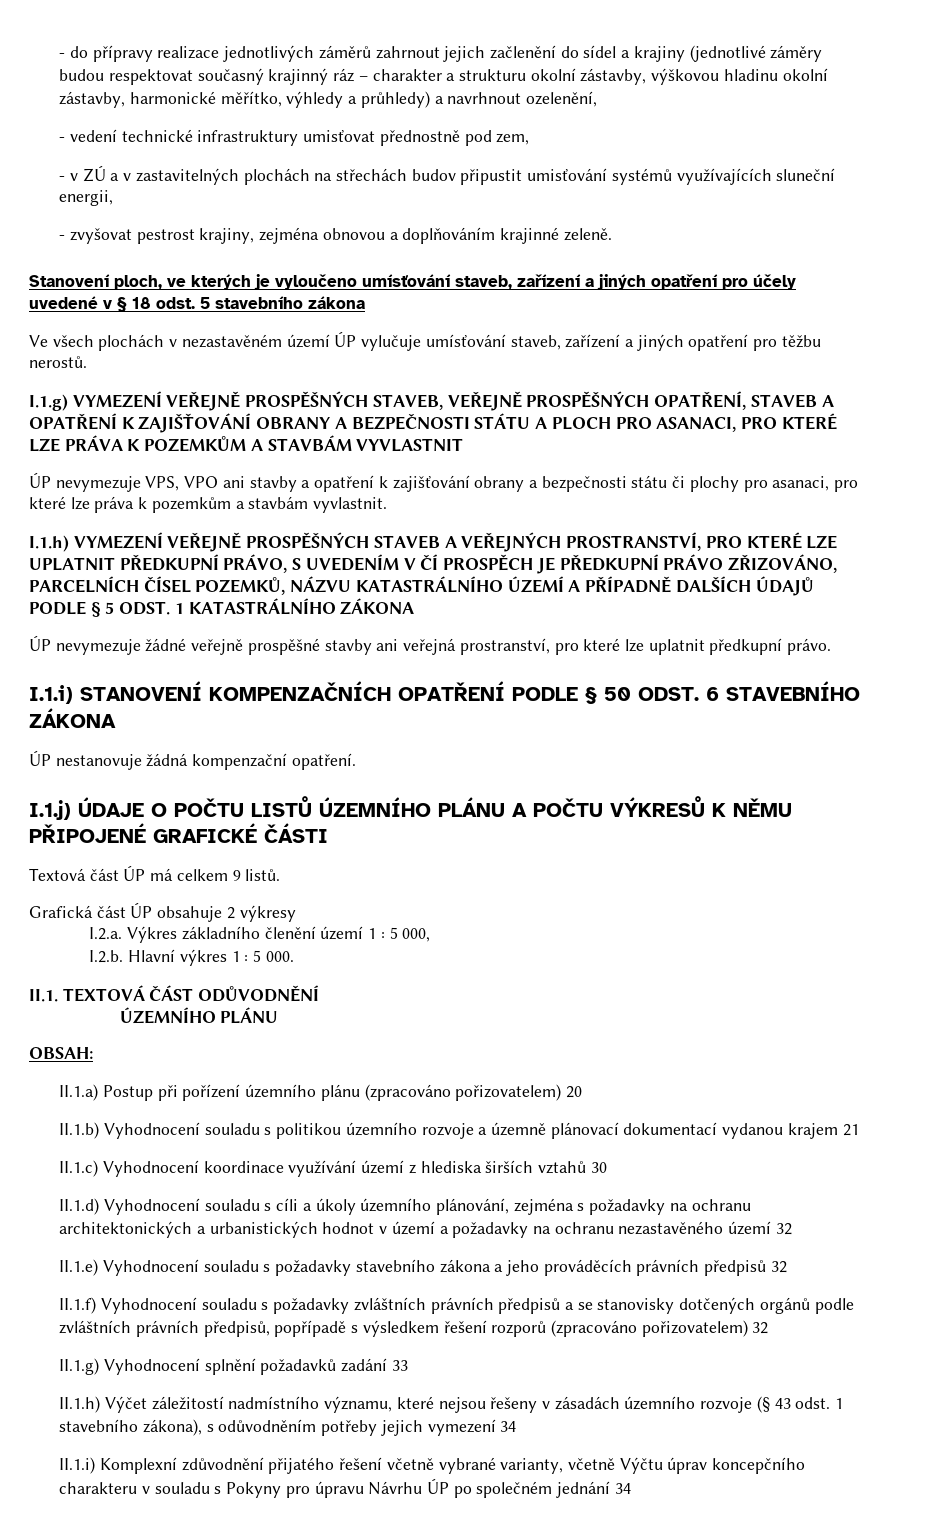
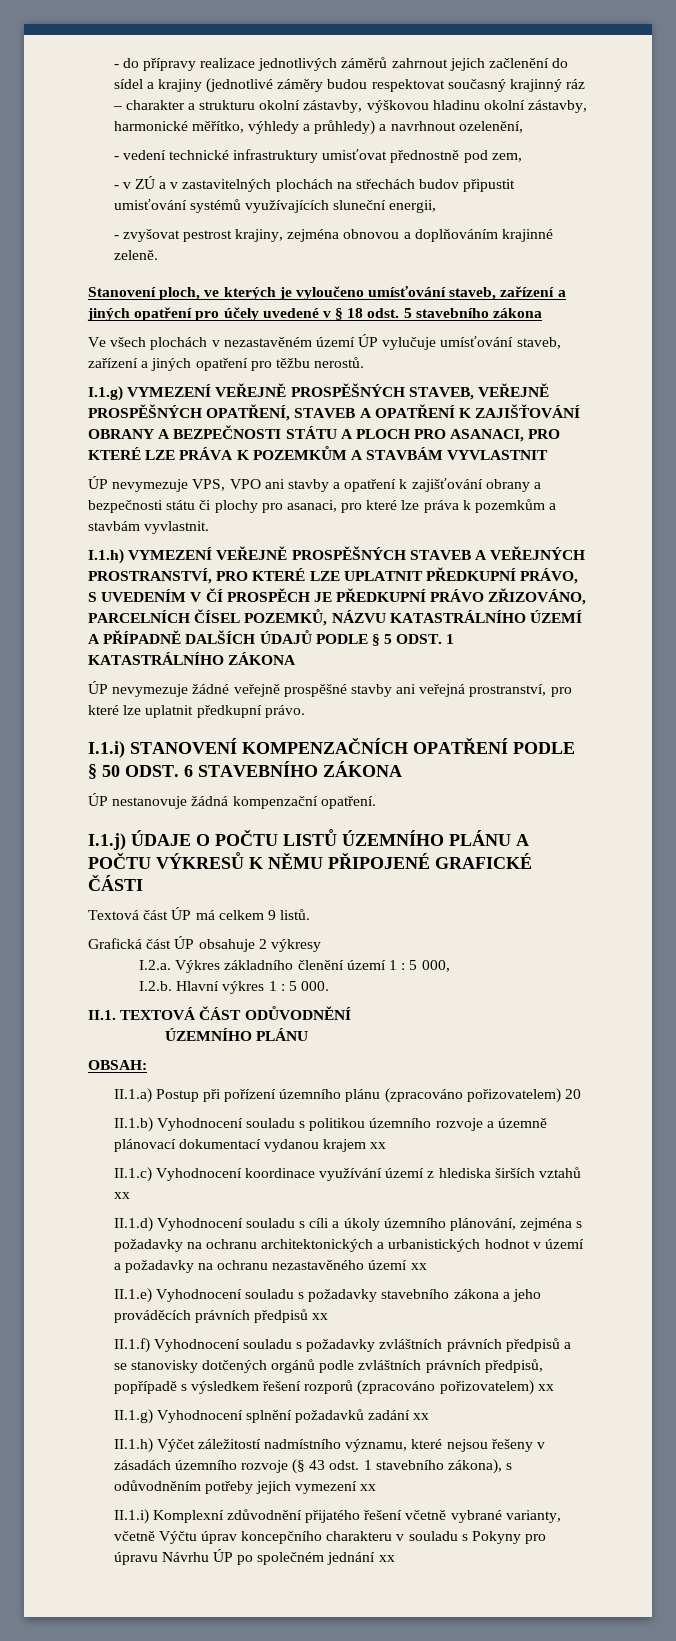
[842,1124,859,1136] 21 -> [370,1142,387,1149] xx
[590,1162,607,1173] 30 -> [113,1192,130,1199] xx
[775,1223,792,1235] 32 -> [410,1263,427,1270] xx
[770,1261,787,1273] 32 -> [312,1313,329,1320] xx
[752,1322,769,1334] 32 -> [537,1384,554,1391] xx
[391,1360,408,1371] 33 -> [413,1413,430,1420] xx
[500,1421,517,1432] 34 -> [360,1484,377,1491] xx
[614,1483,631,1494] 34 -> [378,1555,395,1562] xx

